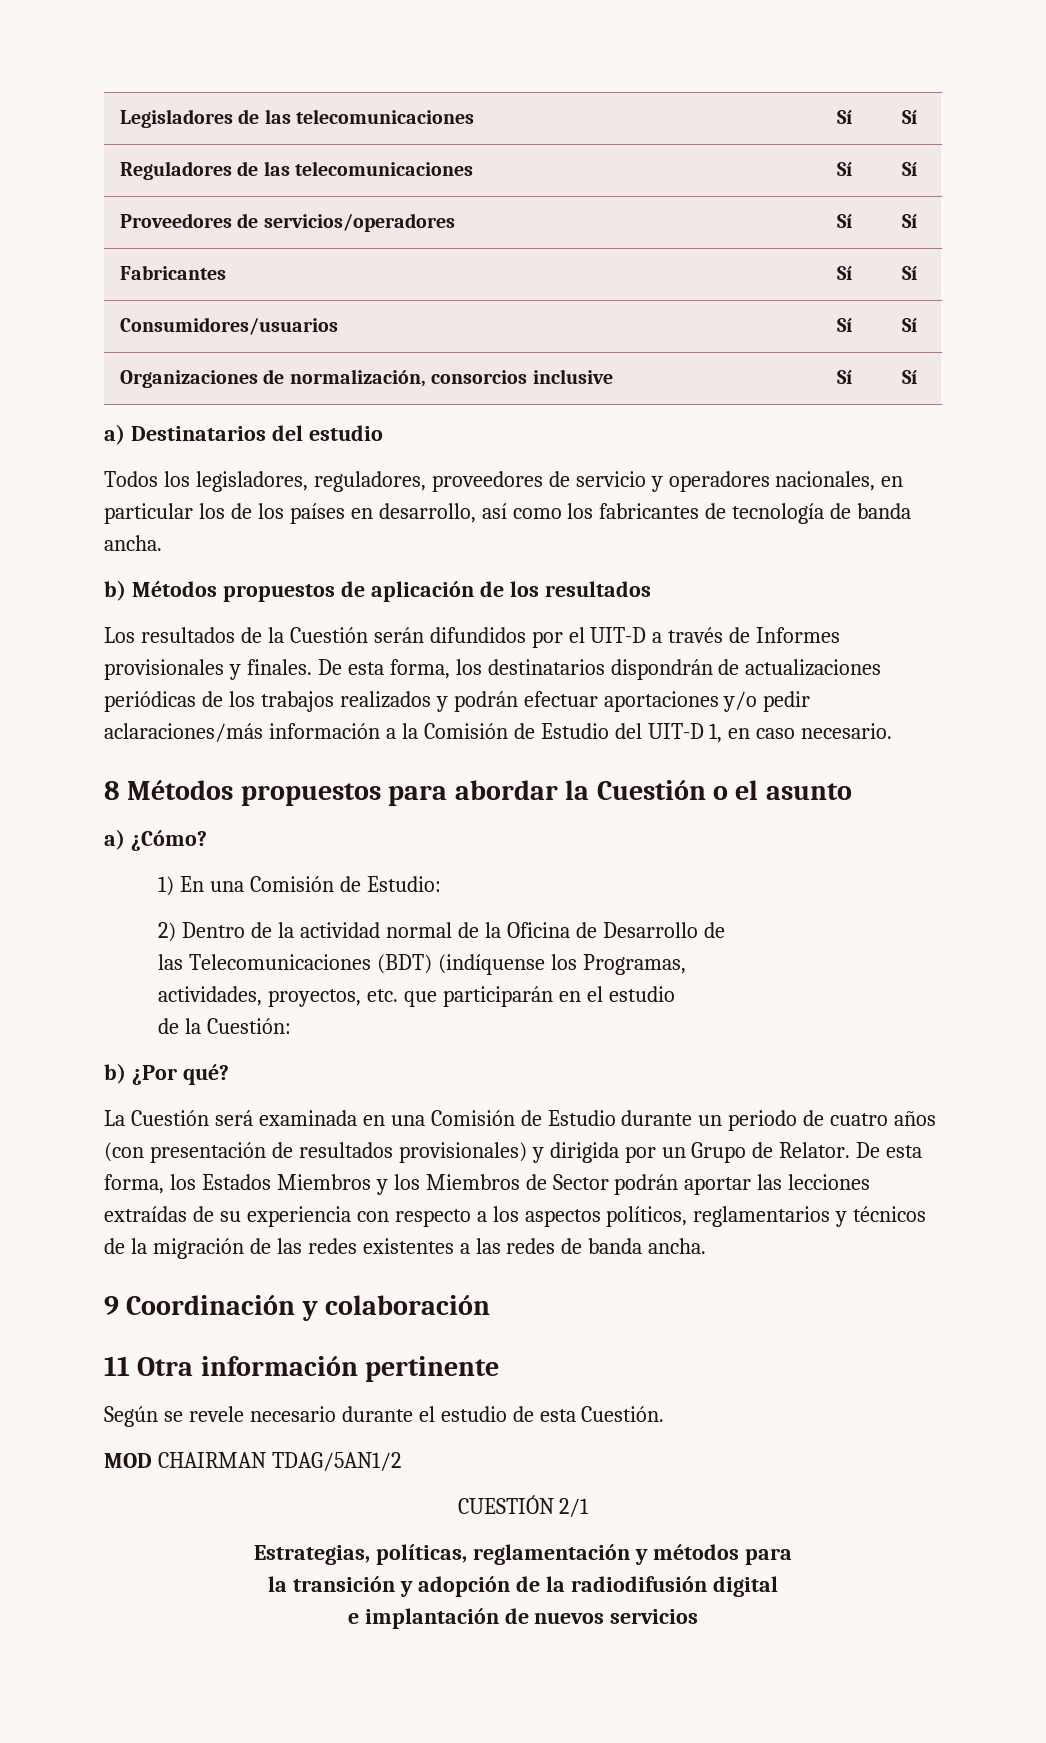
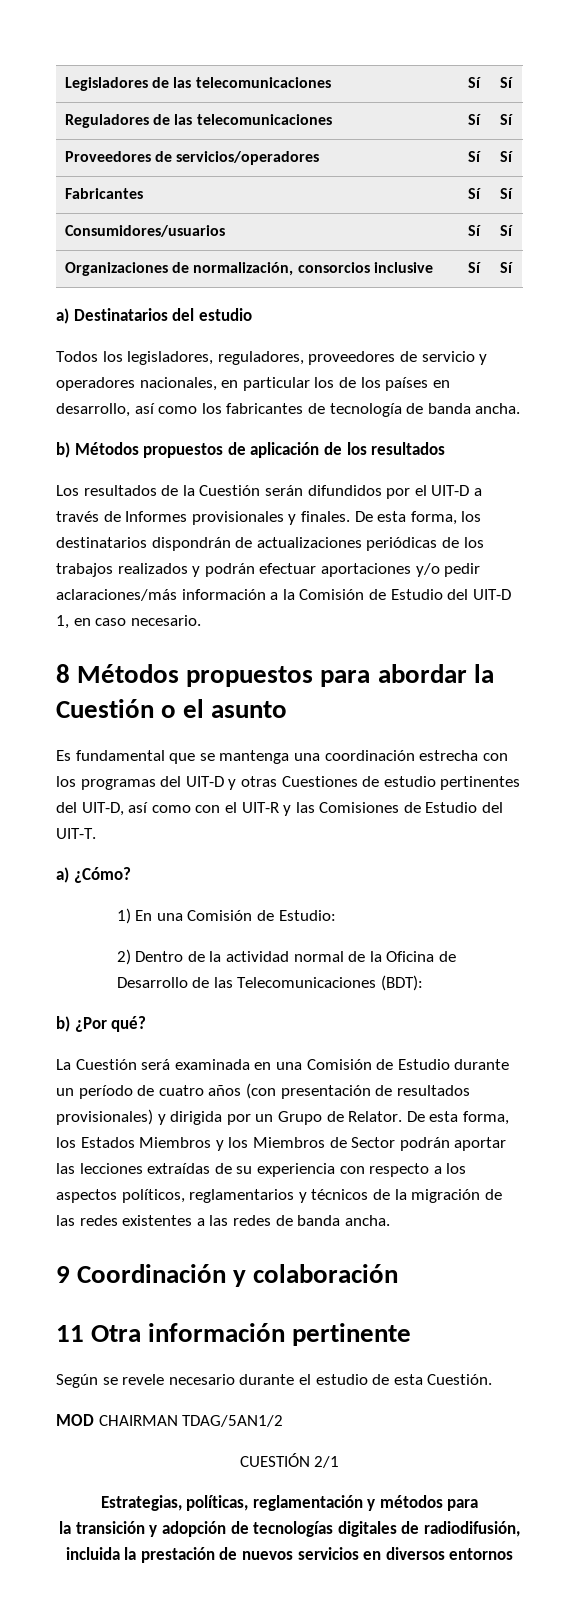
(852, 791) none -> [56,750,508,764] [56,776,521,790] [56,802,504,816] [56,828,96,839] // Es fundamental que se mantenga una coordinación estrecha con los programas del UIT-D y otras Cuestiones de estudio pertinentes del UIT-D, así como con el UIT-R y las Comisiones de Estudio del UIT-T.
(725, 930) // -> (210, 982) none
[377,954,687,975] [158,986,675,1007] [158,1018,292,1034] (BDT) (indíquense los Programas, // actividades, proyectos, etc. que participarán en el estudio // de la Cuestión: -> [381,975,424,991] (BDT):
[728,1110,798,1131] periodo -> [78,1085,133,1099] período
[545,1576,778,1597] [347,1608,699,1629] la radiodifusión digital // e implantación de nuevos servicios -> [253,1521,520,1537] [65,1547,514,1563] tecnologías digitales de radiodifusión, incluida la prestación de nuevos servicios en diversos entornos

